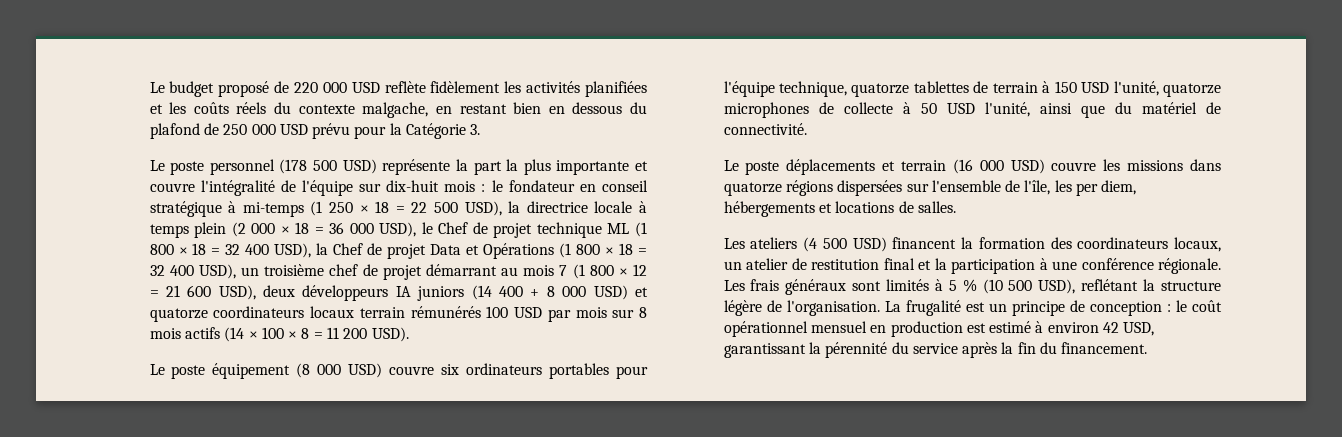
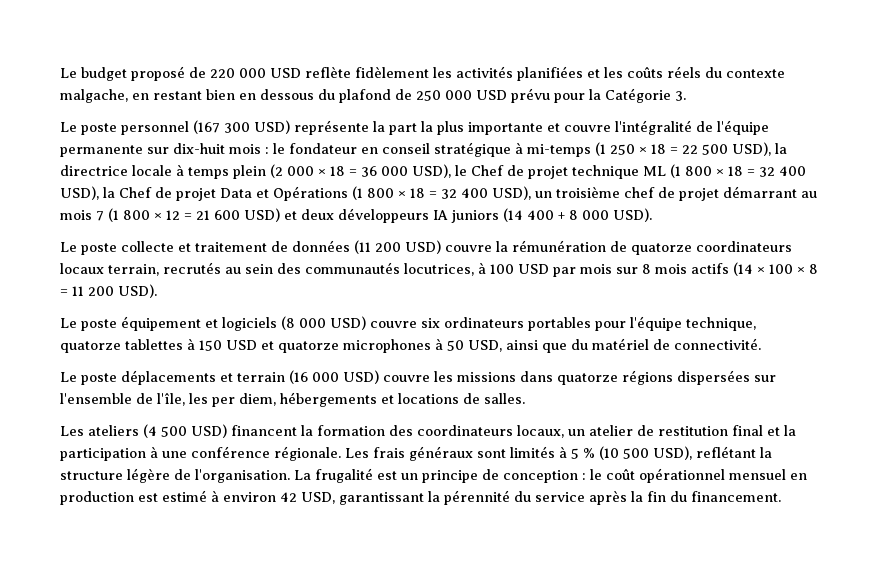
[279,159,338,174] (178 500 -> [193,120,251,134] (167 300
(353, 188) none -> [60,145,144,157] permanente
[218,285,256,300] USD), -> [244,208,298,222] USD) et
[593,285,648,300] [149,306,481,322] USD) et quatorze coordinateurs locaux terrain rémunérés -> [613,208,653,222] [60,240,793,255] [60,262,487,276] USD). // Le poste collecte et traitement de données (11 200 USD) couvre la rémunération de quatorze coordinateurs locaux terrain, recrutés au sein des communautés locutrices, à
(291, 371) none -> [205,317,278,331] et logiciels
[973,81,1038,93] de terrain -> (184, 344) none
[1113,81,1159,96] l'unité, -> [261,341,275,350] et
[818,102,1030,117] de collecte à 50 USD l'unité, -> [435,338,503,352] à 50 USD,

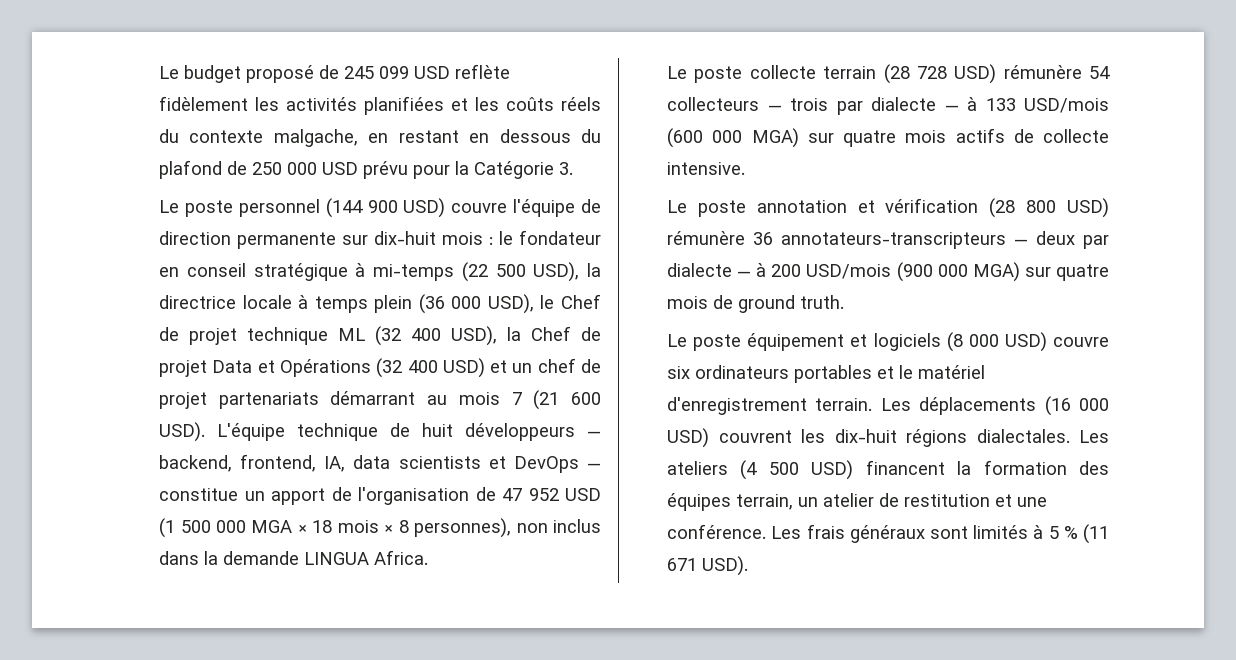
[210,68,267,78] 220 000 -> [344,66,410,79] 245 099
[206,89,236,100] bien -> (459, 136) none
[193,120,770,135] (167 300 USD) représente la part la plus importante et couvre l'intégralité de l'équipe -> [325,198,601,218] [159,231,232,245] (144 900 USD) couvre l'équipe de direction
[595,142,699,156] (1 250 × 18 = 22 -> [461,262,488,282] (22
[270,164,378,178] (2 000 × 18 = 36 -> [418,294,445,314] (36
[670,164,776,178] (1 800 × 18 = 32 -> [375,326,402,346] (32
[352,186,621,200] (1 800 × 18 = 32 400 USD), un troisième -> [376,358,533,378] (32 400 USD) et un
(720, 194) none -> [218,392,319,409] partenariats
[108,208,653,223] [60,240,793,255] [60,262,819,277] [60,284,158,298] (1 800 × 12 = 21 600 USD) et deux développeurs IA juniors (14 400 + 8 000 USD). // Le poste collecte et traitement de données (11 200 USD) couvre la rémunération de quatorze coordinateurs locaux terrain, recrutés au sein des communautés locutrices, à 100 USD par mois sur 8 mois actifs (14 × 100 × 8 = 11 200 USD). -> [533,390,601,410] [159,422,601,442] [159,454,601,473] [159,487,601,505] [159,518,601,538] [159,550,429,565] [667,64,1110,84] [667,97,1109,115] [667,128,1109,148] [667,162,746,175] [667,198,1109,218] [667,231,1109,249] [667,262,1109,282] [667,295,845,313] (21 600 USD). L'équipe technique de huit développeurs — backend, frontend, IA, data scientists et DevOps — constitue un apport de l'organisation de 47 952 USD (1 500 000 MGA × 18 mois × 8 personnes), non inclus dans la demande LINGUA Africa. // Le poste collecte terrain (28 728 USD) rémunère 54 collecteurs — trois par dialecte — à 133 USD/mois (600 000 MGA) sur quatre mois actifs de collecte intensive. // Le poste annotation et vérification (28 800 USD) rémunère 36 annotateurs-transcripteurs — deux par dialecte — à 200 USD/mois (900 000 MGA) sur quatre mois de ground truth.
[595,316,757,331] [60,338,762,353] [60,370,777,385] [60,392,526,407] pour l'équipe technique, quatorze tablettes à 150 USD et quatorze microphones à 50 USD, ainsi que du matériel de connectivité. // Le poste déplacements et terrain (16 000 USD) couvre les missions dans quatorze régions dispersées sur l'ensemble de l'île, les per diem, hébergements et locations de salles. // -> [877,365,986,379] [667,396,1109,416] [667,428,1070,448] et le matériel d'enregistrement terrain. Les déplacements (16 000 USD) couvrent les dix-huit régions dialectales.
[417,425,565,438] coordinateurs locaux, -> [667,493,794,511] équipes terrain,
[732,425,797,436] [60,446,342,461] final et la participation à une conférence régionale. -> [995,494,1048,507] [667,524,767,539] et une conférence.
[599,446,773,460] [60,468,808,483] [60,490,782,505] (10 500 USD), reflétant la structure légère de l'organisation. La frugalité est un principe de conception : le coût opérationnel mensuel en production est estimé à environ 42 USD, garantissant la pérennité du service après la fin du financement. -> [1083,524,1109,544] [667,556,749,576] (11 671 USD).

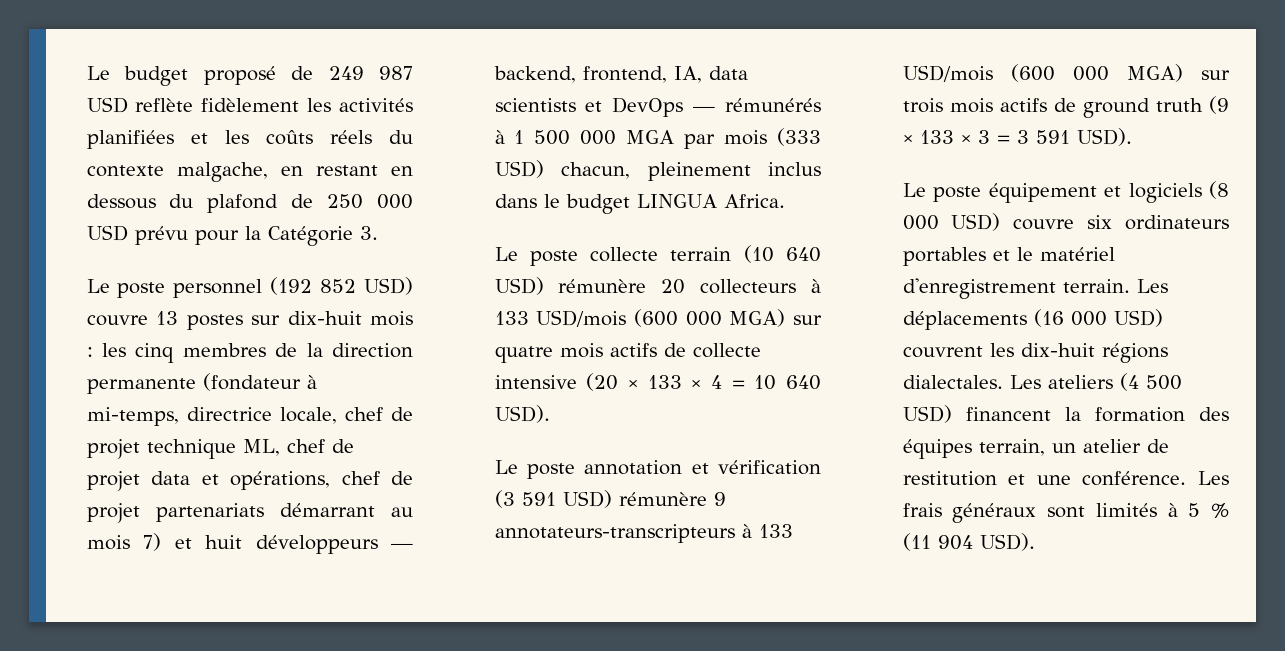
[344,66,410,79] 245 099 -> [328,66,413,80] 249 987
[325,198,601,218] [159,230,601,249] [159,262,601,282] [159,294,601,314] [159,326,601,346] [159,358,533,378] (144 900 USD) couvre l'équipe de direction permanente sur dix-huit mois : le fondateur en conseil stratégique à mi-temps (22 500 USD), la directrice locale à temps plein (36 000 USD), le Chef de projet technique ML (32 400 USD), la Chef de projet Data et Opérations (32 400 USD) et un -> [270,277,413,295] [86,311,413,330] [86,343,413,363] [86,373,317,394] [86,407,413,426] [86,439,354,459] [86,471,331,491] (192 852 USD) couvre 13 postes sur dix-huit mois : les cinq membres de la direction permanente (fondateur à mi-temps, directrice locale, chef de projet technique ML, chef de projet data et opérations,
[511,390,601,410] [159,422,411,442] 7 (21 600 USD). L'équipe technique de -> [143,533,192,551] 7) et
[159,487,601,505] [159,518,601,538] [159,551,300,565] constitue un apport de l'organisation de 47 952 USD (1 500 000 MGA × 18 mois × 8 personnes), non inclus dans la demande -> [725,98,821,112] [494,128,821,149] [494,160,821,181] [494,194,630,214] rémunérés à 1 500 000 MGA par mois (333 USD) chacun, pleinement inclus dans le budget
[883,64,1110,84] [667,97,959,115] (28 728 USD) rémunère 54 collecteurs — trois par dialecte — -> [743,245,821,263] [494,277,797,295] (10 640 USD) rémunère 20 collecteurs
[667,162,746,175] intensive. -> [494,373,821,391] [494,405,550,423] intensive (20 × 133 × 4 = 10 640 USD).
[989,198,1109,218] [667,231,1109,249] [667,262,1109,282] [667,295,845,313] (28 800 USD) rémunère 36 annotateurs-transcripteurs — deux par dialecte — à 200 USD/mois (900 000 MGA) sur quatre mois de ground truth. -> [494,490,726,508] [494,524,793,543] [902,64,1230,82] [902,96,1229,118] [902,128,1132,146] (3 591 USD) rémunère 9 annotateurs-transcripteurs à 133 USD/mois (600 000 MGA) sur trois mois actifs de ground truth (9 × 133 × 3 = 3 591 USD).
[667,558,698,571] 671 -> [937,535,973,550] 904

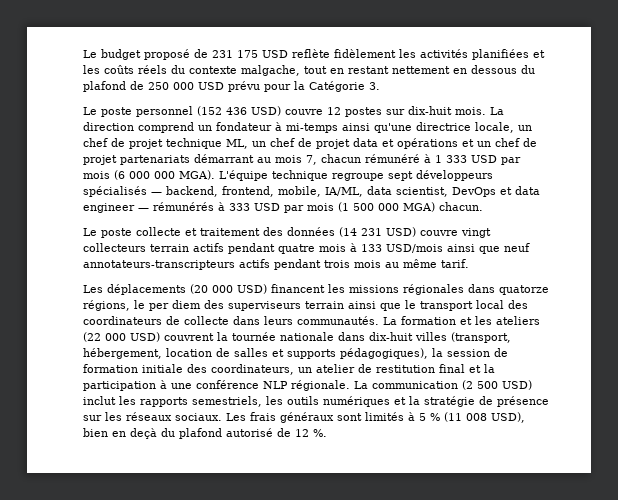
[328,66,413,80] 249 987 -> [212,50,259,58] 231 175
(268, 172) none -> [304,66,328,74] tout
(378, 170) none -> [392,66,451,74] nettement
[270,277,413,295] [86,311,179,326] (192 852 USD) couvre 13 -> [197,106,342,116] (152 436 USD) couvre 12
[369,311,413,326] [86,343,413,363] [86,373,317,394] [86,407,179,426] mois : les cinq membres de la direction permanente (fondateur à mi-temps, -> [455,107,505,115] [83,122,413,133] mois. La direction comprend un fondateur à mi-temps ainsi qu'une
(337, 415) none -> [518,125,533,131] un
(280, 447) none -> [252,141,267,147] un
[230,471,331,490] opérations, -> [397,138,492,149] opérations et un
[143,533,413,554] [493,66,748,83] [494,97,821,117] [494,128,821,149] [494,160,821,181] [494,194,785,214] [494,245,821,266] [494,277,821,295] [494,309,822,327] [494,343,761,363] [494,373,821,391] [494,405,550,423] [494,460,821,479] [494,490,726,508] [494,524,793,543] [902,64,1230,82] [902,96,1229,118] [902,128,1132,146] [902,181,1229,203] [902,213,1229,231] [902,247,1115,266] [902,278,1168,299] [902,309,1163,330] [902,343,1168,363] [902,373,1182,391] [902,405,1229,423] [902,439,1169,459] [902,471,1187,486] 7) et huit développeurs — backend, frontend, IA, data scientists et DevOps — rémunérés à 1 500 000 MGA par mois (333 USD) chacun, pleinement inclus dans le budget LINGUA Africa. // Le poste collecte terrain (10 640 USD) rémunère 20 collecteurs à 133 USD/mois (600 000 MGA) sur quatre mois actifs de collecte intensive (20 × 133 × 4 = 10 640 USD). // Le poste annotation et vérification (3 591 USD) rémunère 9 annotateurs-transcripteurs à 133 USD/mois (600 000 MGA) sur trois mois actifs de ground truth (9 × 133 × 3 = 3 591 USD). // Le poste équipement et logiciels (8 000 USD) couvre six ordinateurs portables et le matériel d'enregistrement terrain. Les déplacements (16 000 USD) couvrent les dix-huit régions dialectales. Les ateliers (4 500 USD) financent la formation des équipes terrain, un atelier de restitution et une conférence. -> [306,154,522,165] [83,170,494,181] [83,186,541,197] [83,202,484,213] [83,227,492,238] [83,243,531,254] [83,259,470,270] [83,284,550,295] [83,300,529,311] [83,316,541,325] [83,332,512,343] [83,348,509,359] [83,364,496,375] [83,380,533,391] [83,396,550,407] [83,412,223,421] 7, chacun rémunéré à 1 333 USD par mois (6 000 000 MGA). L'équipe technique regroupe sept développeurs spécialisés — backend, frontend, mobile, IA/ML, data scientist, DevOps et data engineer — rémunérés à 333 USD par mois (1 500 000 MGA) chacun. // Le poste collecte et traitement des données (14 231 USD) couvre vingt collecteurs terrain actifs pendant quatre mois à 133 USD/mois ainsi que neuf annotateurs-transcripteurs actifs pendant trois mois au même tarif. // Les déplacements (20 000 USD) financent les missions régionales dans quatorze régions, le per diem des superviseurs terrain ainsi que le transport local des coordinateurs de collecte dans leurs communautés. La formation et les ateliers (22 000 USD) couvrent la tournée nationale dans dix-huit villes (transport, hébergement, location de salles et supports pédagogiques), la session de formation initiale des coordinateurs, un atelier de restitution final et la participation à une conférence NLP régionale. La communication (2 500 USD) inclut les rapports semestriels, les outils numériques et la stratégie de présence sur les réseaux sociaux.
[937,533,1035,551] 904 USD). -> [466,412,526,423] [83,428,328,439] 008 USD), bien en deçà du plafond autorisé de 12 %.

